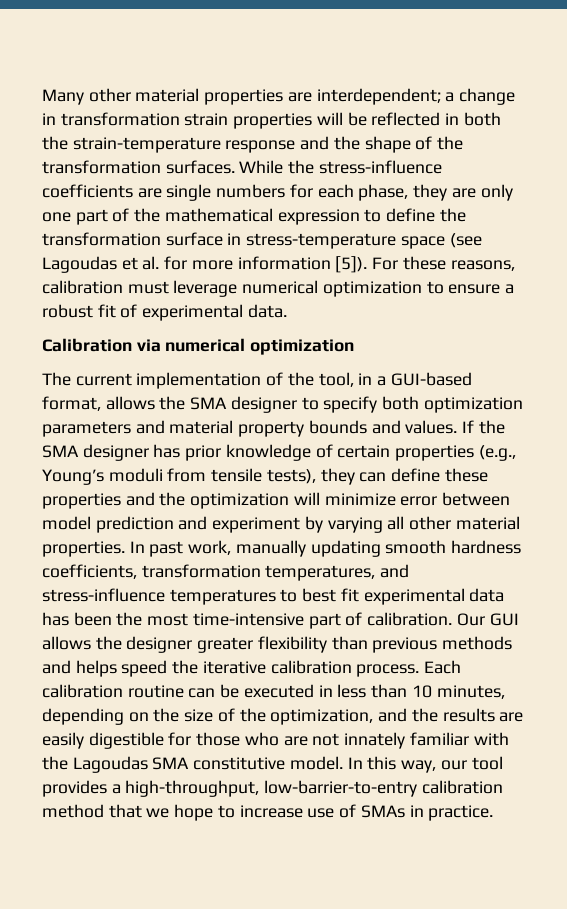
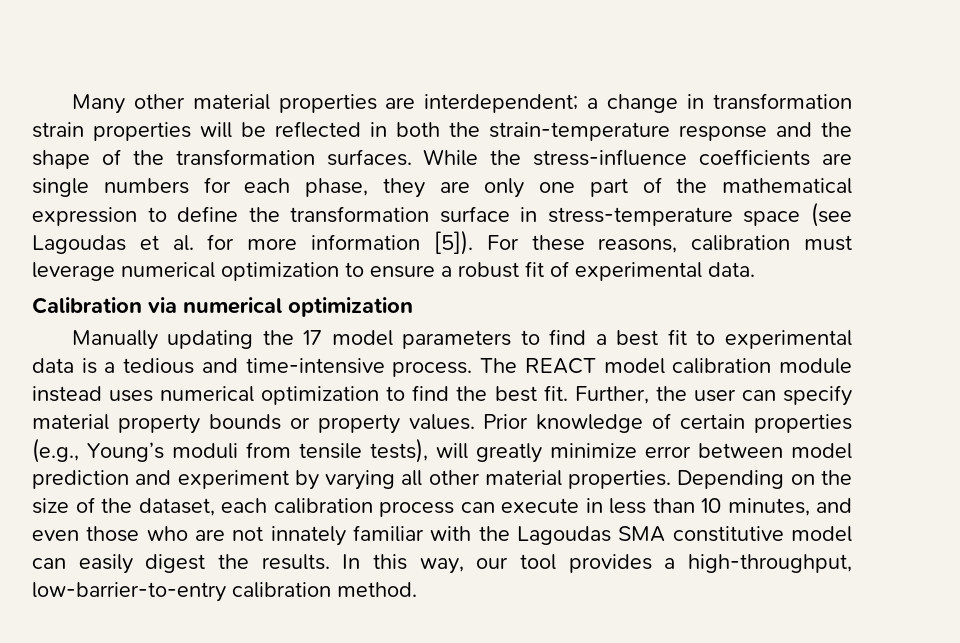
[42,372,472,389] [42,396,523,413] [42,420,505,437] [42,444,222,461] The current implementation of the tool, in a GUI-based format, allows the SMA designer to specify both optimization parameters and material property bounds and values. If the SMA designer has prior -> [71,329,852,350] [32,358,853,377] [32,385,853,406] [32,414,529,434] Manually updating the 17 model parameters to find a best fit to experimental data is a tedious and time-intensive process. The REACT model calibration module instead uses numerical optimization to find the best fit. Further, the user can specify material property bounds or property values. Prior
[320,468,488,485] [42,492,320,509] they can define these properties and the optimization will -> [436,443,542,463] will greatly
[129,540,522,557] [42,564,410,581] [42,588,505,605] [42,612,519,629] [42,636,513,653] [42,660,462,677] [42,684,314,698] In past work, manually updating smooth hardness coefficients, transformation temperatures, and stress-influence temperatures to best fit experimental data has been the most time-intensive part of calibration. Our GUI allows the designer greater flexibility than previous methods and helps speed the iterative calibration process. Each calibration routine can be executed -> [677,470,852,489] [32,497,579,517] Depending on the size of the dataset, each calibration process can execute
[42,708,524,725] [42,732,192,749] depending on the size of the optimization, and the results are easily digestible for -> [816,498,852,513] [32,530,79,541] and even
[289,756,343,770] model. -> [791,526,853,542] [32,554,330,574] model can easily digest the results.
[42,804,494,821] method that we hope to increase use of SMAs in practice. -> [337,582,417,597] method.

